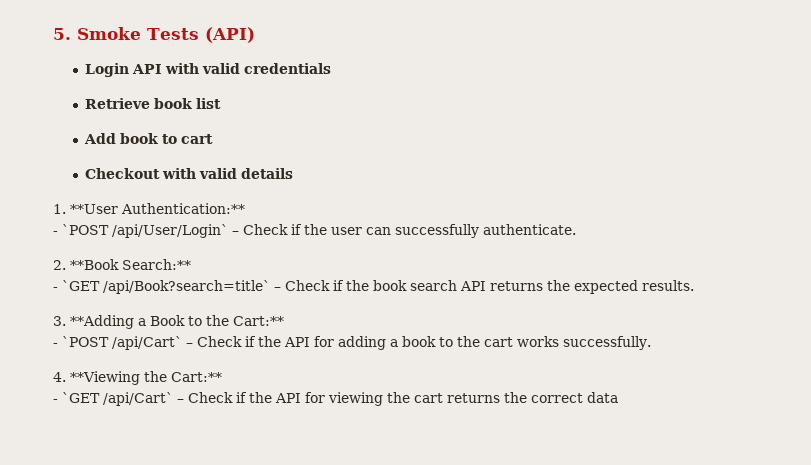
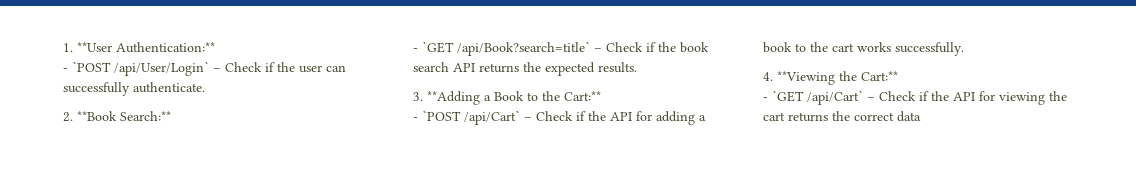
[53,27,255,43] [84,63,331,77] [84,98,221,109] [83,133,213,144] [84,168,293,179] 5. Smoke Tests (API) // Login API with valid credentials // Retrieve book list // Add book to cart // Checkout with valid details // -> (63, 47) none

